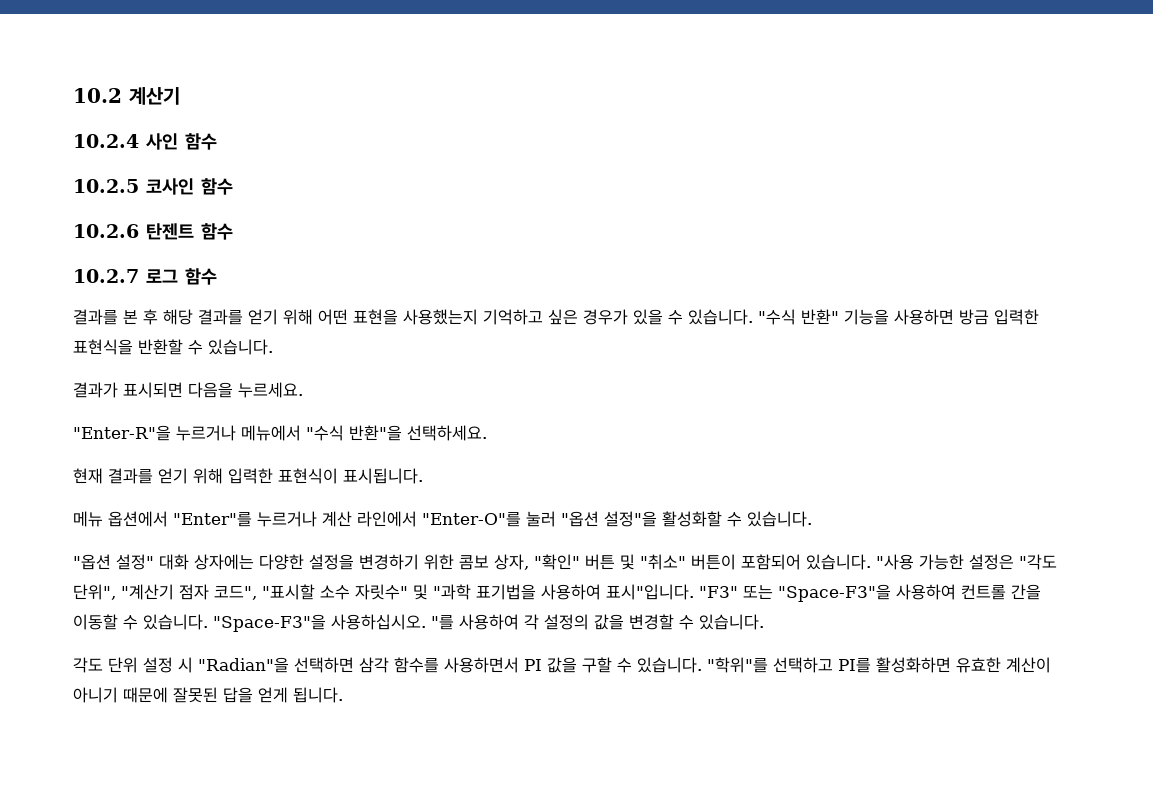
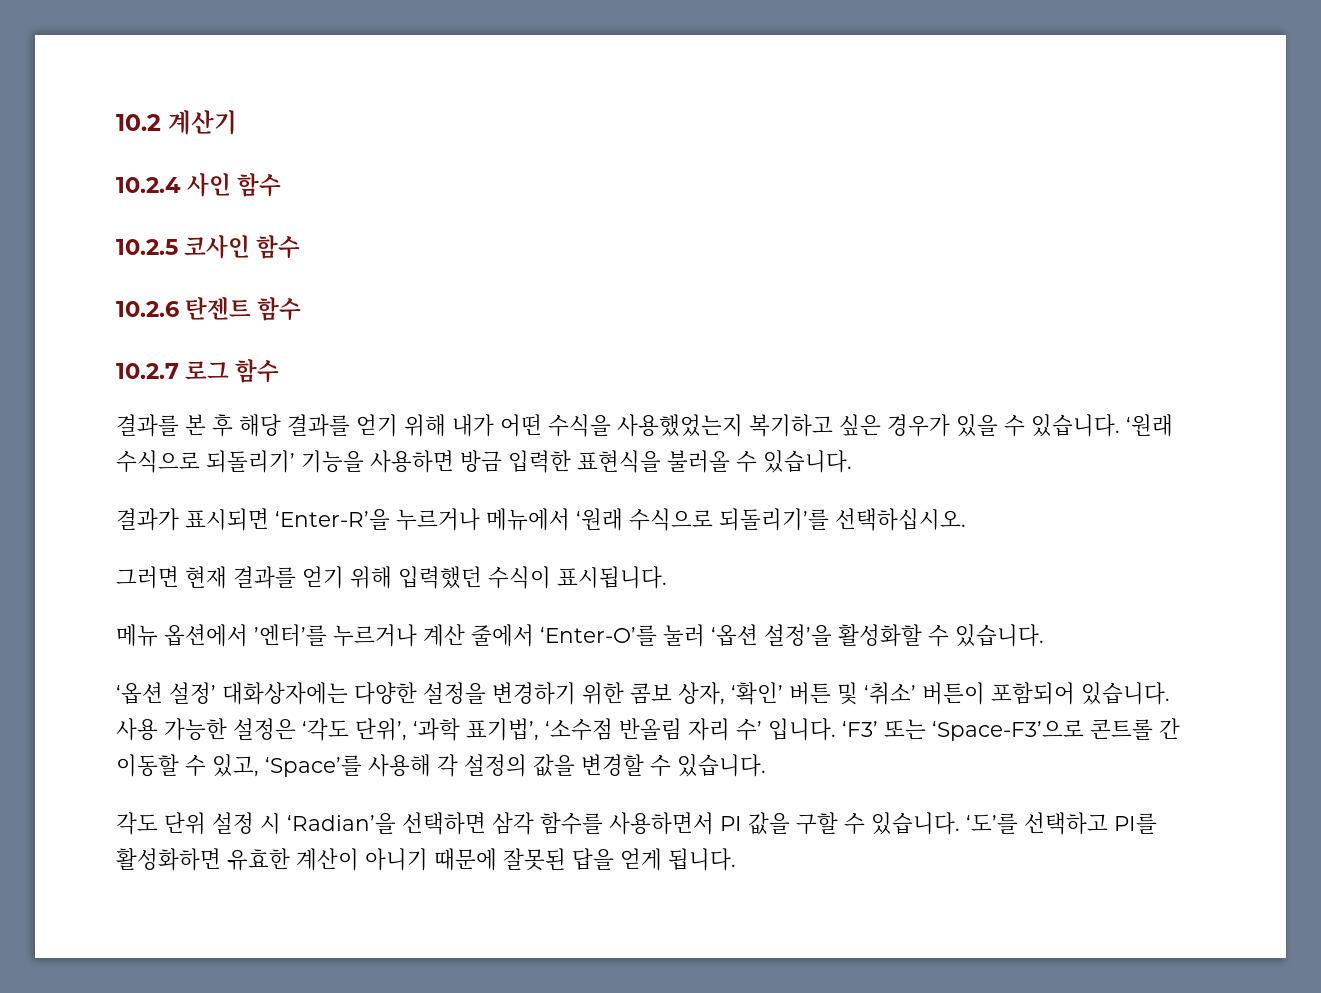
[318,309,543,325] 어떤 표현을 사용했는지 기억하고 -> [452,414,833,437] 내가 어떤 수식을 사용했었는지 복기하고
[758,309,839,325] "수식 반환" -> [1126,414,1173,437] [116,450,295,473] ‘원래 수식으로 되돌리기’
[138,339,183,355] 반환할 -> [667,450,730,473] 불러올
[188,382,303,398] [73,425,487,441] 다음을 누르세요. // "Enter-R"을 누르거나 메뉴에서 "수식 반환"을 선택하세요. // -> [275,508,966,531] [116,566,179,589] ‘Enter-R’을 누르거나 메뉴에서 ‘원래 수식으로 되돌리기’를 선택하십시오. // 그러면
[228,468,338,484] 입력한 표현식이 -> [398,566,551,589] 입력했던 수식이
[173,512,252,527] "Enter"를 -> [254,624,327,647] ’엔터’를
[357,511,657,527] 라인에서 "Enter-O"를 눌러 "옵션 설정"을 -> [471,624,832,647] 줄에서 ‘Enter-O’를 눌러 ‘옵션 설정’을
[73,554,254,570] "옵션 설정" 대화 상자에는 -> [116,682,348,705] ‘옵션 설정’ 대화상자에는
[534,554,580,570] "확인" -> [731,682,783,705] ‘확인’
[640,554,686,570] "취소" -> [864,682,916,705] ‘취소’
[876,554,914,570] "사용 -> [116,718,158,741] 사용
[1019,554,1057,570] [73,584,1041,602] [73,614,519,632] "각도 단위", "계산기 점자 코드", "표시할 소수 자릿수" 및 "과학 표기법을 사용하여 표시"입니다. "F3" 또는 "Space-F3"을 사용하여 컨트롤 간을 이동할 수 있습니다. "Space-F3"을 사용하십시오. "를 사용하여 -> [302,718,1180,741] [116,754,431,777] ‘각도 단위’, ‘과학 표기법’, ‘소수점 반올림 자리 수’ 입니다. ‘F3’ 또는 ‘Space-F3’으로 콘트롤 간 이동할 수 있고, ‘Space’를 사용해
[198,657,289,673] "Radian"을 -> [287,813,396,834] ‘Radian’을
[707,657,768,673] "학위"를 -> [966,813,1018,834] ‘도’를

